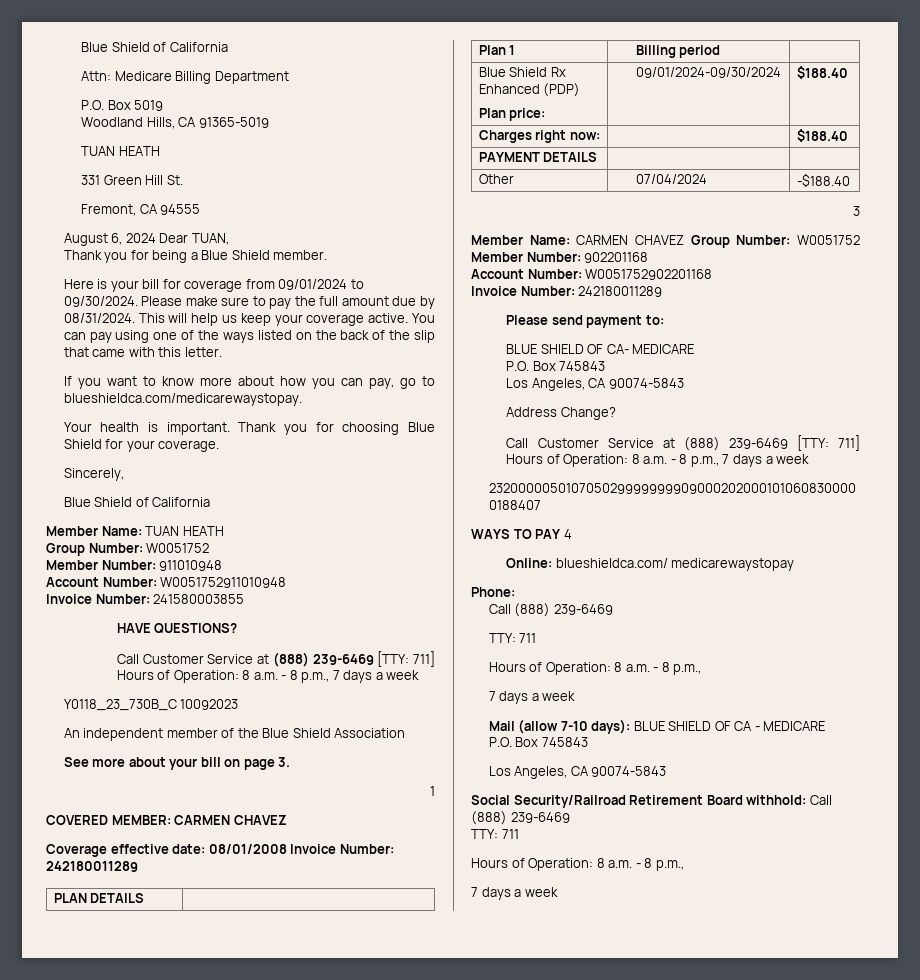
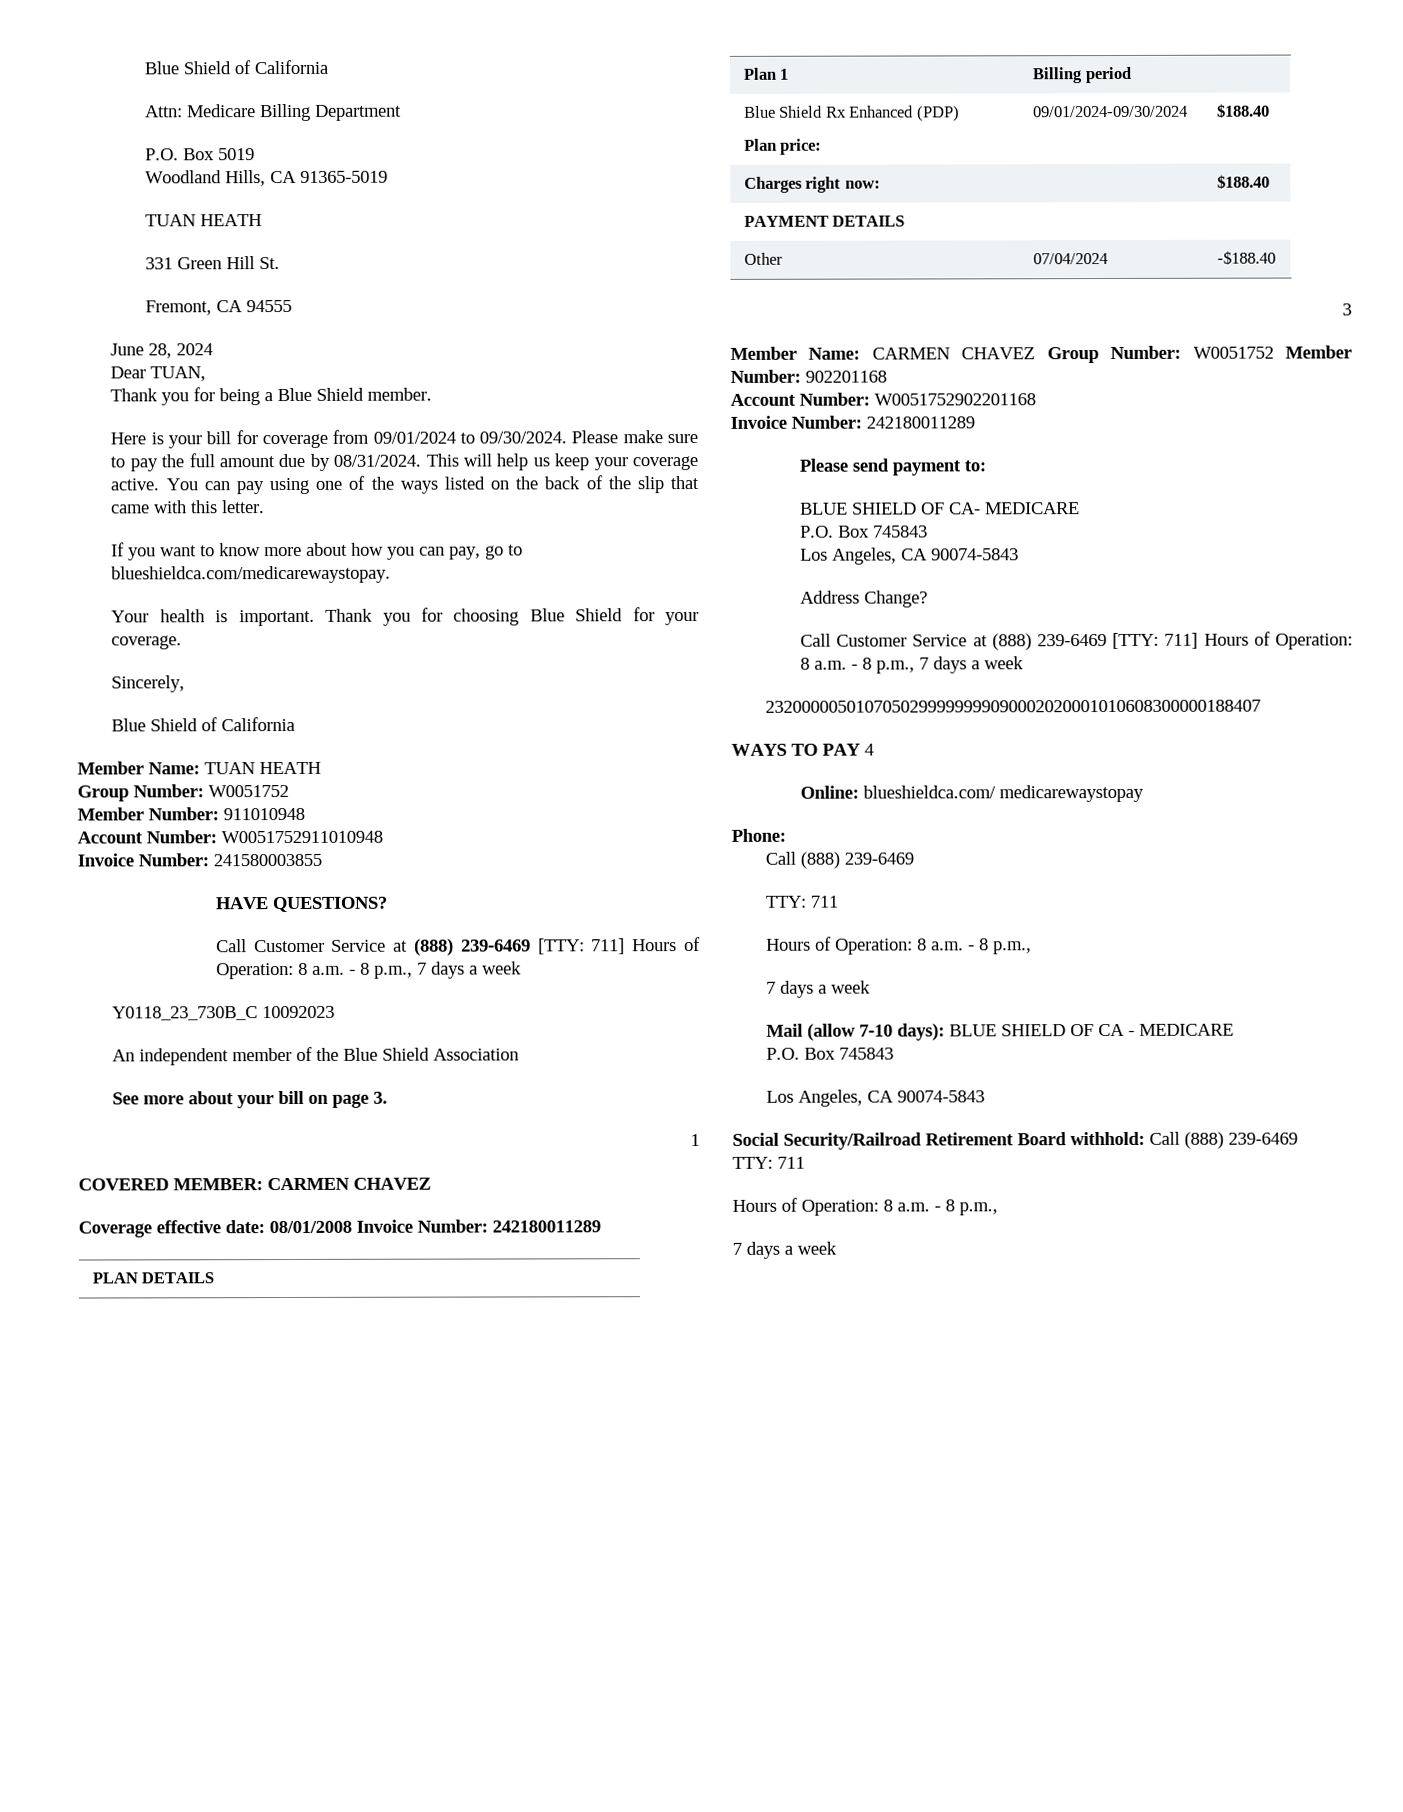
[63,233,123,246] August 6, -> [110,343,173,359] June 28,
(156, 238) none -> (214, 349) //

